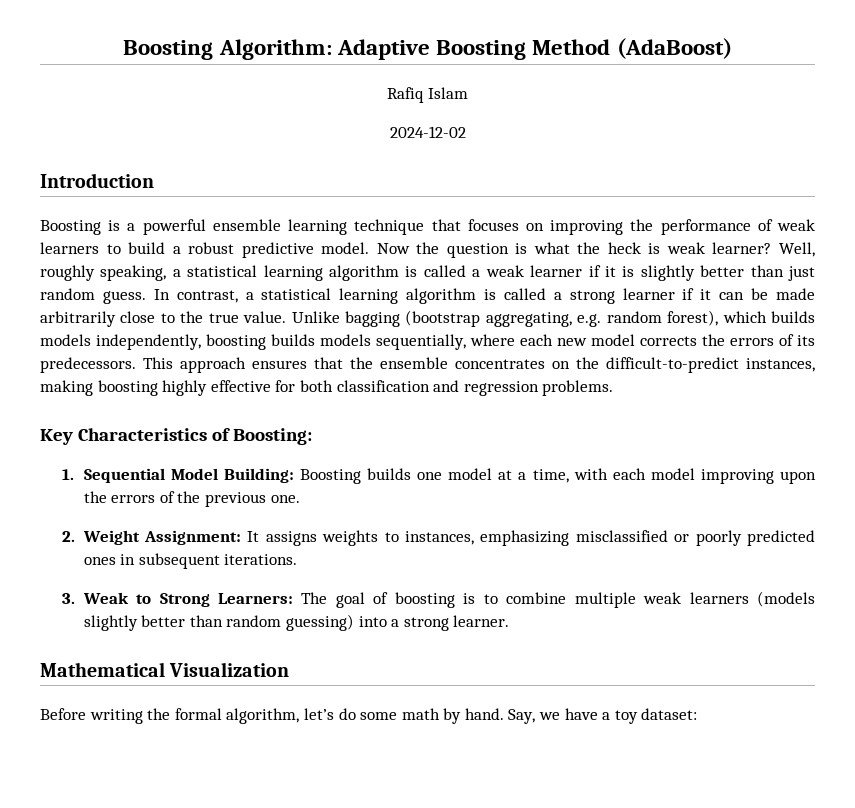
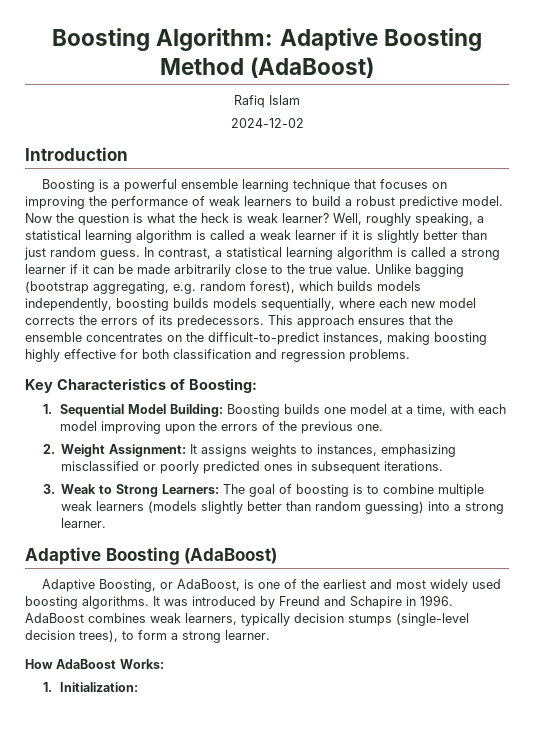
[40,662,290,677] [40,708,698,724] Mathematical Visualization // Before writing the formal algorithm, let’s do some math by hand. Say, we have a toy dataset: -> [25,547,278,565] [41,579,501,592] [25,595,453,609] [25,613,469,626] [25,630,270,643] [25,659,164,669] [42,682,139,692] Adaptive Boosting (AdaBoost) // Adaptive Boosting, or AdaBoost, is one of the earliest and most widely used boosting algorithms. It was introduced by Freund and Schapire in 1996. AdaBoost combines weak learners, typically decision stumps (single-level decision trees), to form a strong learner. // How AdaBoost Works: // 1. Initialization:

